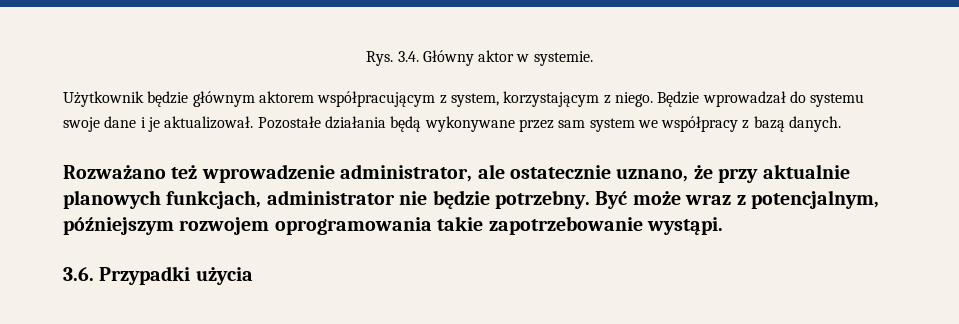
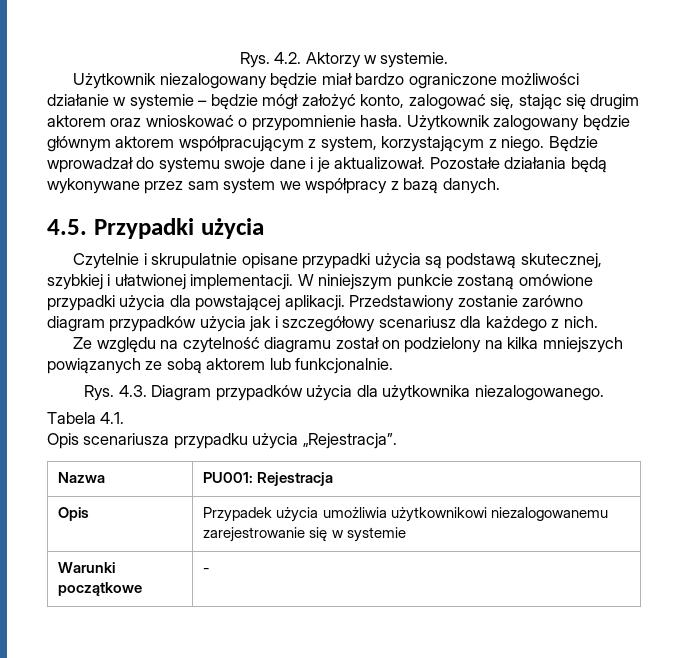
[366,50,515,66] Rys. 3.4. Główny aktor -> [239,52,361,68] Rys. 4.2. Aktorzy
(144, 99) none -> [159,73,579,89] [47,94,640,110] [47,115,580,131] niezalogowany będzie miał bardzo ograniczone możliwości działanie w systemie – będzie mógł założyć konto, zalogować się, stając się drugim aktorem oraz wnioskować o przypomnienie hasła. Użytkownik zalogowany
[63,164,850,183] [63,190,879,209] [63,216,723,235] [63,266,253,285] Rozważano też wprowadzenie administrator, ale ostatecznie uznano, że przy aktualnie planowych funkcjach, administrator nie będzie potrzebny. Być może wraz z potencjalnym, późniejszym rozwojem oprogramowania takie zapotrzebowanie wystąpi. // 3.6. Przypadki użycia -> [47,218,264,239] [73,253,602,269] [47,274,593,290] [47,295,584,311] [47,316,598,332] [73,337,623,353] [47,358,394,374] [84,385,604,401] [47,412,125,424] [47,433,397,449] [58,472,106,483] [203,472,334,486] [58,507,90,521] [203,507,608,522] [203,527,406,542] [58,562,116,573] [58,582,143,596] [203,568,210,573] 4.5. Przypadki użycia // Czytelnie i skrupulatnie opisane przypadki użycia są podstawą skutecznej, szybkiej i ułatwionej implementacji. W niniejszym punkcie zostaną omówione przypadki użycia dla powstającej aplikacji. Przedstawiony zostanie zarówno diagram przypadków użycia jak i szczegółowy scenariusz dla każdego z nich. // Ze względu na czytelność diagramu został on podzielony na kilka mniejszych powiązanych ze sobą aktorem lub funkcjonalnie. // Rys. 4.3. Diagram przypadków użycia dla użytkownika niezalogowanego. // Tabela 4.1. // Opis scenariusza przypadku użycia „Rejestracja”. // Nazwa | PU001: Rejestracja // Opis | Przypadek użycia umożliwia użytkownikowi niezalogowanemu zarejestrowanie się w systemie // Warunki początkowe | -

